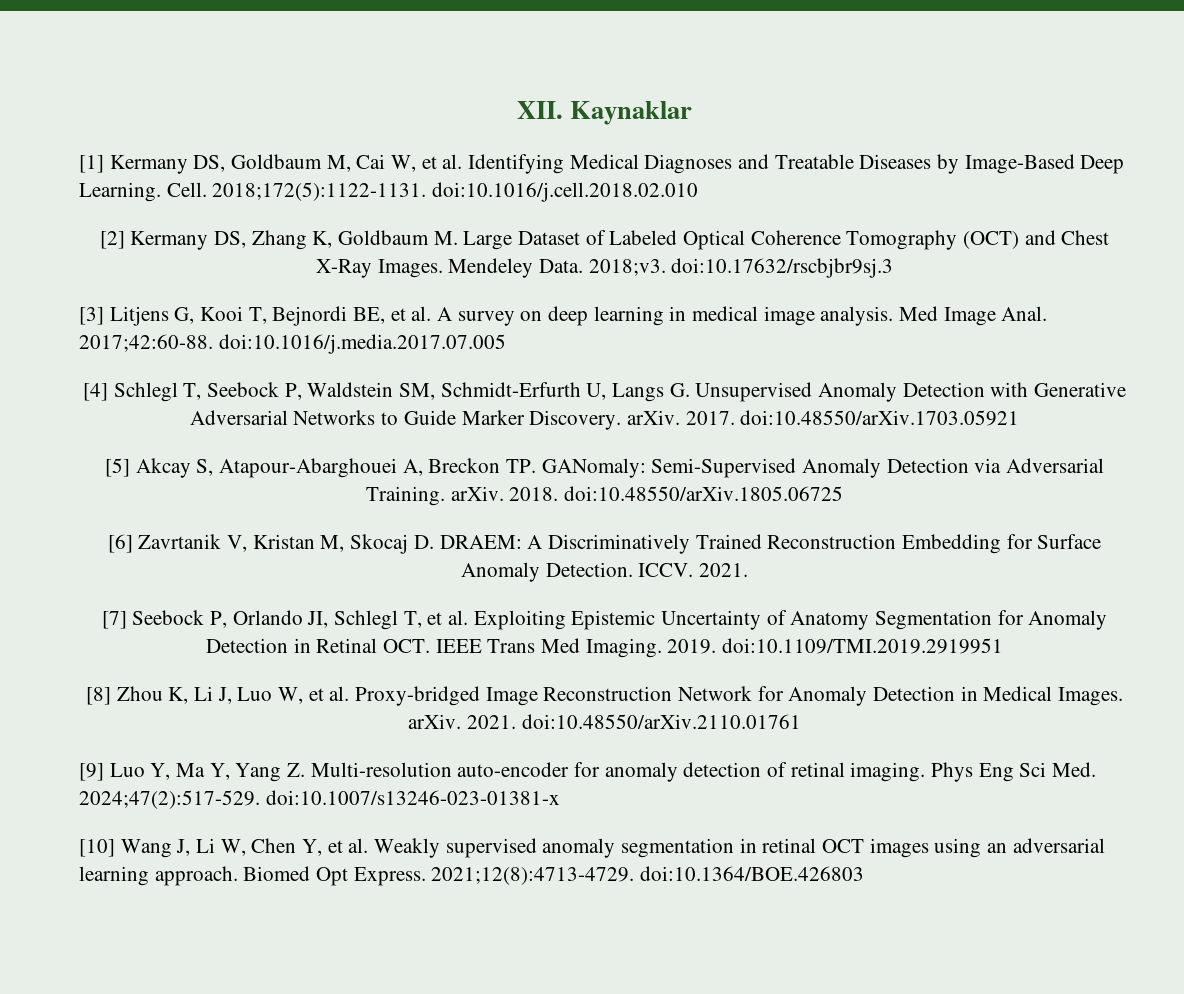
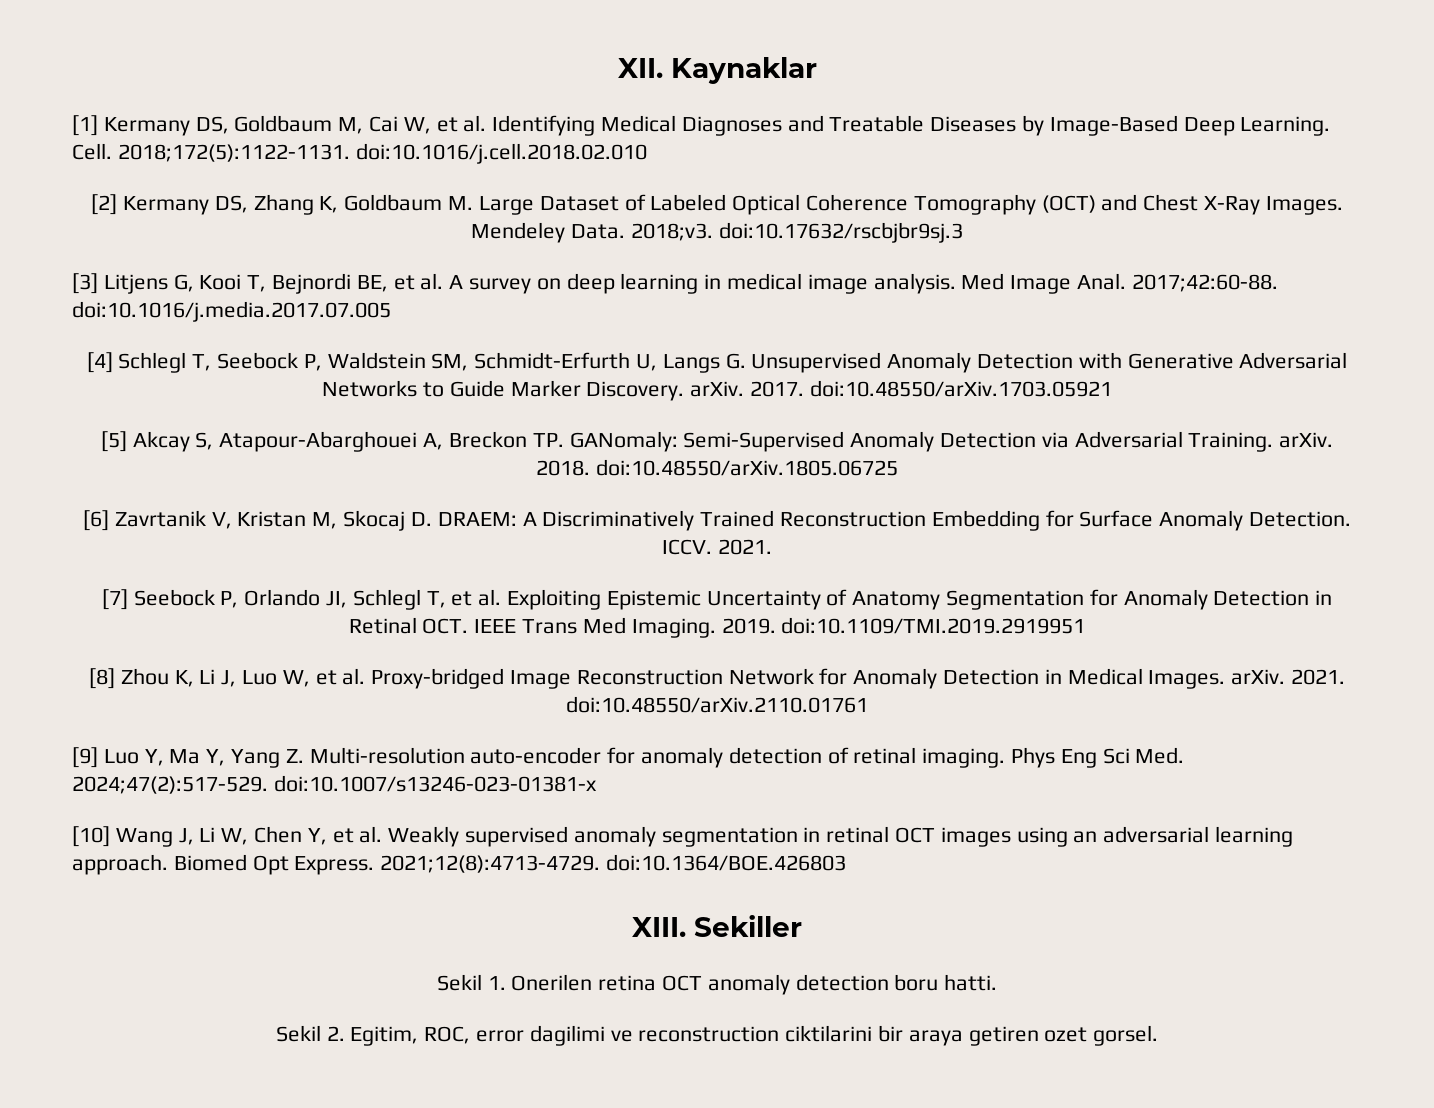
(865, 873) none -> [632,915,802,937] [436,974,998,995] [275,1025,1159,1046] // XIII. Sekiller // Sekil 1. Onerilen retina OCT anomaly detection boru hatti. // Sekil 2. Egitim, ROC, error dagilimi ve reconstruction ciktilarini bir araya getiren ozet gorsel.

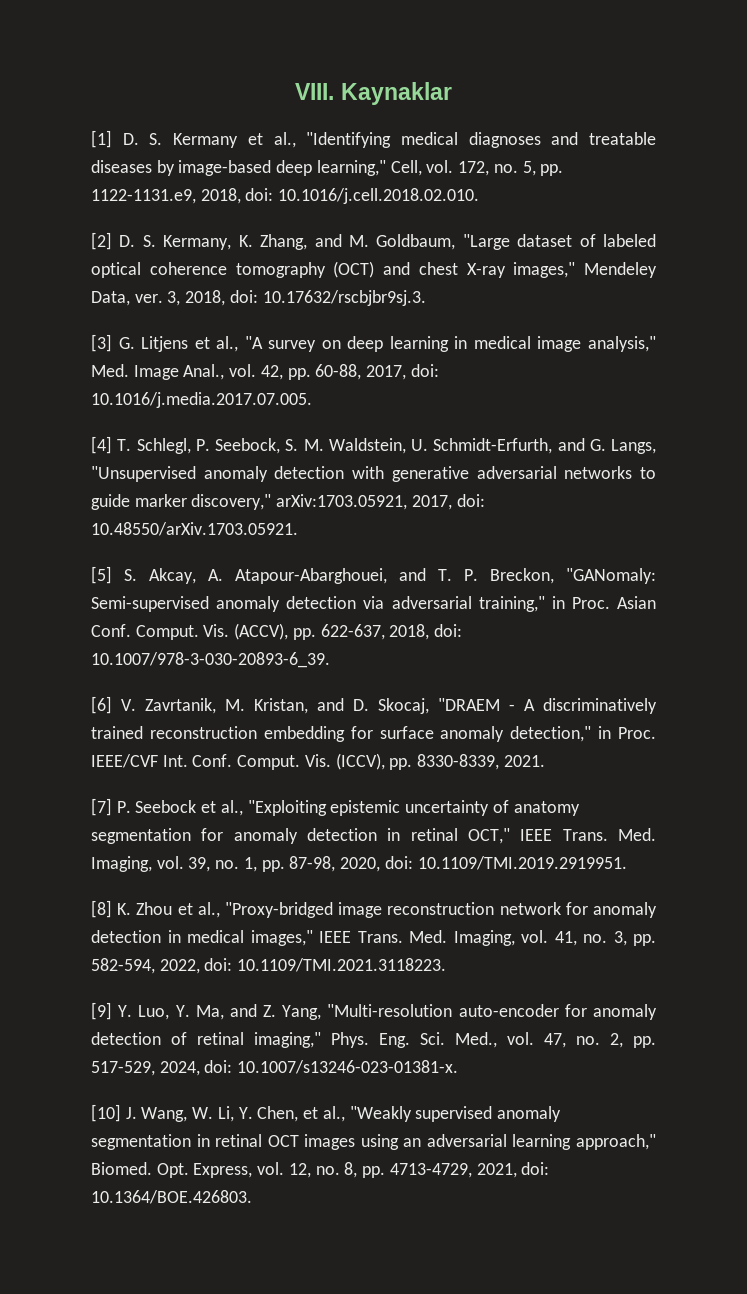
[617,58,663,78] XII. -> [295,83,335,100] VIII.
[103,115,1331,136] [72,143,647,164] [91,194,1343,215] [471,222,963,243] [72,273,464,294] Kermany DS, Goldbaum M, Cai W, et al. Identifying Medical Diagnoses and Treatable Diseases by Image-Based Deep Learning. Cell. 2018;172(5):1122-1131. doi:10.1016/j.cell.2018.02.010 // [2] Kermany DS, Zhang K, Goldbaum M. Large Dataset of Labeled Optical Coherence Tomography (OCT) and Chest X-Ray Images. Mendeley Data. 2018;v3. doi:10.17632/rscbjbr9sj.3 // [3] Litjens G, Kooi T, Bejnordi BE, et al. A -> [122,132,656,148] [91,160,564,176] [91,188,480,204] [91,232,656,250] [91,261,657,278] [91,290,426,306] [91,334,263,352] D. S. Kermany et al., "Identifying medical diagnoses and treatable diseases by image-based deep learning," Cell, vol. 172, no. 5, pp. 1122-1131.e9, 2018, doi: 10.1016/j.cell.2018.02.010. // [2] D. S. Kermany, K. Zhang, and M. Goldbaum, "Large dataset of labeled optical coherence tomography (OCT) and chest X-ray images," Mendeley Data, ver. 3, 2018, doi: 10.17632/rscbjbr9sj.3. // [3] G. Litjens et al., "A
[873,273,1278,294] [72,301,391,322] [86,352,1348,373] [322,380,1112,401] [100,431,1334,452] [536,459,898,476] [83,510,1351,531] [662,539,772,555] [101,589,1333,610] [348,617,1086,638] [88,668,1346,689] [566,696,868,713] [72,747,465,768] analysis. Med Image Anal. 2017;42:60-88. doi:10.1016/j.media.2017.07.005 // [4] Schlegl T, Seebock P, Waldstein SM, Schmidt-Erfurth U, Langs G. Unsupervised Anomaly Detection with Generative Adversarial Networks to Guide Marker Discovery. arXiv. 2017. doi:10.48550/arXiv.1703.05921 // [5] Akcay S, Atapour-Abarghouei A, Breckon TP. GANomaly: Semi-Supervised Anomaly Detection via Adversarial Training. arXiv. 2018. doi:10.48550/arXiv.1805.06725 // [6] Zavrtanik V, Kristan M, Skocaj D. DRAEM: A Discriminatively Trained Reconstruction Embedding for Surface Anomaly Detection. ICCV. 2021. // [7] Seebock P, Orlando JI, Schlegl T, et al. Exploiting Epistemic Uncertainty of Anatomy Segmentation for Anomaly Detection in Retinal OCT. IEEE Trans Med Imaging. 2019. doi:10.1109/TMI.2019.2919951 // [8] Zhou K, Li J, Luo W, et al. Proxy-bridged Image Reconstruction Network for Anomaly Detection in Medical Images. arXiv. 2021. doi:10.48550/arXiv.2110.01761 // [9] Luo Y, Ma Y, Yang Z. Multi-resolution -> [588,336,657,352] [91,364,439,380] [91,392,312,408] [91,436,656,454] [91,466,657,482] [91,494,485,510] [91,522,298,536] [91,566,656,584] [91,596,656,612] [91,623,463,640] [91,652,330,668] [91,696,657,714] [91,726,656,742] [91,753,545,770] [91,798,580,816] [91,828,656,844] [91,856,627,872] [91,900,657,918] [91,930,656,946] [91,958,447,974] [91,1002,453,1020] analysis," Med. Image Anal., vol. 42, pp. 60-88, 2017, doi: 10.1016/j.media.2017.07.005. // [4] T. Schlegl, P. Seebock, S. M. Waldstein, U. Schmidt-Erfurth, and G. Langs, "Unsupervised anomaly detection with generative adversarial networks to guide marker discovery," arXiv:1703.05921, 2017, doi: 10.48550/arXiv.1703.05921. // [5] S. Akcay, A. Atapour-Abarghouei, and T. P. Breckon, "GANomaly: Semi-supervised anomaly detection via adversarial training," in Proc. Asian Conf. Comput. Vis. (ACCV), pp. 622-637, 2018, doi: 10.1007/978-3-030-20893-6_39. // [6] V. Zavrtanik, M. Kristan, and D. Skocaj, "DRAEM - A discriminatively trained reconstruction embedding for surface anomaly detection," in Proc. IEEE/CVF Int. Conf. Comput. Vis. (ICCV), pp. 8330-8339, 2021. // [7] P. Seebock et al., "Exploiting epistemic uncertainty of anatomy segmentation for anomaly detection in retinal OCT," IEEE Trans. Med. Imaging, vol. 39, no. 1, pp. 87-98, 2020, doi: 10.1109/TMI.2019.2919951. // [8] K. Zhou et al., "Proxy-bridged image reconstruction network for anomaly detection in medical images," IEEE Trans. Med. Imaging, vol. 41, no. 3, pp. 582-594, 2022, doi: 10.1109/TMI.2021.3118223. // [9] Y. Luo, Y. Ma, and Z. Yang, "Multi-resolution
[922,747,1185,768] [72,775,597,794] [72,826,460,847] imaging. Phys Eng Sci Med. 2024;47(2):517-529. doi:10.1007/s13246-023-01381-x // [10] Wang J, Li W, Chen Y, et al. Weakly -> [254,1032,656,1048] [91,1060,459,1076] [91,1104,412,1122] imaging," Phys. Eng. Sci. Med., vol. 47, no. 2, pp. 517-529, 2024, doi: 10.1007/s13246-023-01381-x. // [10] J. Wang, W. Li, Y. Chen, et al., "Weakly
[72,854,847,875] [632,915,802,937] [436,974,998,995] [275,1025,1159,1046] approach. Biomed Opt Express. 2021;12(8):4713-4729. doi:10.1364/BOE.426803 // XIII. Sekiller // Sekil 1. Onerilen retina OCT anomaly detection boru hatti. // Sekil 2. Egitim, ROC, error dagilimi ve reconstruction ciktilarini bir araya getiren ozet gorsel. -> [576,1134,656,1150] [91,1162,550,1178] [91,1190,252,1204] approach," Biomed. Opt. Express, vol. 12, no. 8, pp. 4713-4729, 2021, doi: 10.1364/BOE.426803.

